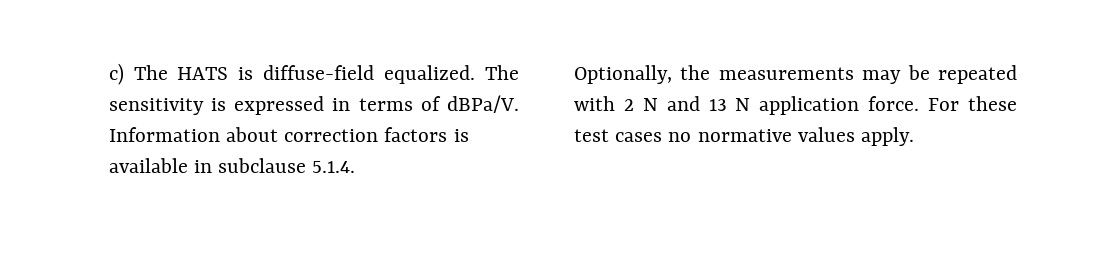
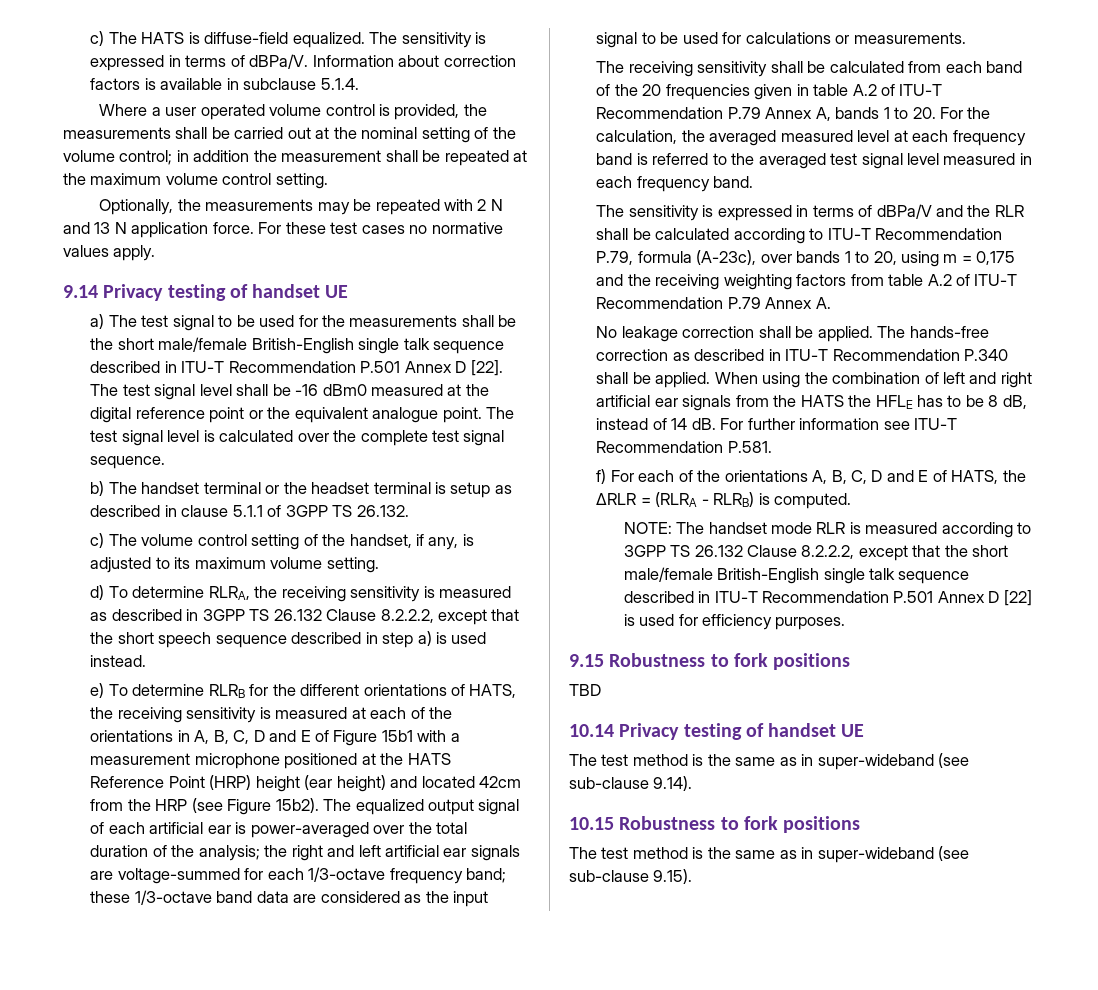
(356, 167) none -> [99,104,487,120] [63,127,516,143] [63,150,528,166] [63,173,328,189] // Where a user operated volume control is provided, the measurements shall be carried out at the nominal setting of the volume control; in addition the measurement shall be repeated at the maximum volume control setting.
(915, 136) none -> [63,284,349,301] [90,314,517,331] [90,337,505,354] [90,360,503,376] [90,384,489,400] [90,407,514,423] [90,430,505,446] [90,456,166,469] [90,481,512,498] [90,505,409,517] [90,533,474,550] [90,557,379,573] [90,585,511,602] [90,609,520,625] [90,631,487,648] [90,655,147,667] [90,683,517,698] [90,707,452,723] [90,730,460,746] [90,753,451,769] [90,775,521,792] [90,798,520,815] [90,822,467,838] [90,845,520,861] [90,867,507,884] [90,890,488,907] [596,32,966,48] [596,61,1022,77] [596,84,943,100] [596,107,991,121] [596,130,1026,146] [596,153,1032,169] [596,176,754,192] [596,204,1024,221] [596,228,1003,244] [596,250,1016,267] [596,274,1018,290] [596,297,831,309] [596,326,989,342] [596,349,1009,361] [596,372,1032,388] [596,395,1027,411] [596,418,957,430] [596,441,772,453] [596,469,1026,484] [596,492,852,509] [623,522,1032,538] [623,545,1009,561] [623,567,970,584] [623,590,1032,606] [623,614,846,630] [569,653,851,670] [569,684,601,696] [569,723,865,740] [569,753,970,770] [569,776,693,791] [569,816,861,833] [569,846,970,863] [569,869,693,884] // 9.14 Privacy testing of handset UE // a) The test signal to be used for the measurements shall be the short male/female British-English single talk sequence described in ITU-T Recommendation P.501 Annex D [22]. The test signal level shall be -16 dBm0 measured at the digital reference point or the equivalent analogue point. The test signal level is calculated over the complete test signal sequence. // b) The handset terminal or the headset terminal is setup as described in clause 5.1.1 of 3GPP TS 26.132. // c) The volume control setting of the handset, if any, is adjusted to its maximum volume setting. // d) To determine RLRA, the receiving sensitivity is measured as described in 3GPP TS 26.132 Clause 8.2.2.2, except that the short speech sequence described in step a) is used instead. // e) To determine RLRB for the different orientations of HATS, the receiving sensitivity is measured at each of the orientations in A, B, C, D and E of Figure 15b1 with a measurement microphone positioned at the HATS Reference Point (HRP) height (ear height) and located 42cm from the HRP (see Figure 15b2). The equalized output signal of each artificial ear is power-averaged over the total duration of the analysis; the right and left artificial ear signals are voltage-summed for each 1/3-octave frequency band; these 1/3-octave band data are considered as the input signal to be used for calculations or measurements. // The receiving sensitivity shall be calculated from each band of the 20 frequencies given in table A.2 of ITU-T Recommendation P.79 Annex A, bands 1 to 20. For the calculation, the averaged measured level at each frequency band is referred to the averaged test signal level measured in each frequency band. // The sensitivity is expressed in terms of dBPa/V and the RLR shall be calculated according to ITU-T Recommendation P.79, formula (A-23c), over bands 1 to 20, using m = 0,175 and the receiving weighting factors from table A.2 of ITU-T Recommendation P.79 Annex A. // No leakage correction shall be applied. The hands-free correction as described in ITU-T Recommendation P.340 shall be applied. When using the combination of left and right artificial ear signals from the HATS the HFLE has to be 8 dB, instead of 14 dB. For further information see ITU-T Recommendation P.581. // f) For each of the orientations A, B, C, D and E of HATS, the ΔRLR = (RLRA - RLRB) is computed. // NOTE: The handset mode RLR is measured according to 3GPP TS 26.132 Clause 8.2.2.2, except that the short male/female British-English single talk sequence described in ITU-T Recommendation P.501 Annex D [22] is used for efficiency purposes. // 9.15 Robustness to fork positions // TBD // 10.14 Privacy testing of handset UE // The test method is the same as in super-wideband (see sub-clause 9.14). // 10.15 Robustness to fork positions // The test method is the same as in super-wideband (see sub-clause 9.15).

